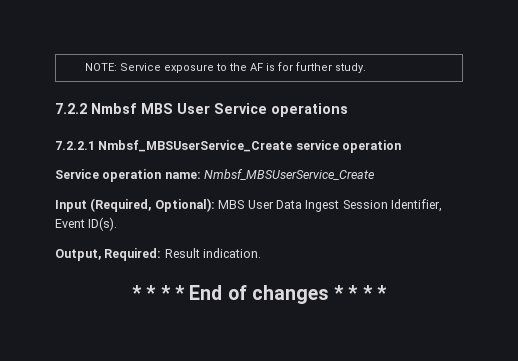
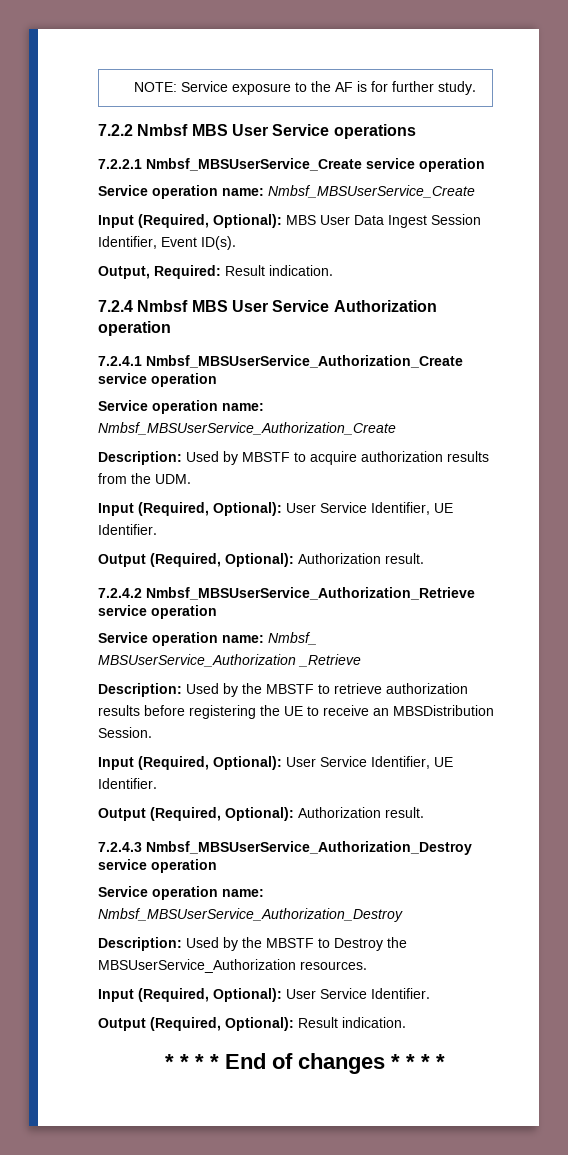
(262, 253) none -> [98,300,437,312] [98,321,171,336] [98,355,463,368] [98,373,217,387] [98,400,264,414] [98,422,396,435] [98,451,489,465] [98,473,191,484] [98,502,453,516] [98,524,157,535] [98,553,424,567] [98,587,475,600] [98,605,217,619] [98,632,317,646] [98,654,361,667] [98,683,468,697] [98,705,494,719] [98,727,152,738] [98,756,453,770] [98,778,157,789] [98,807,424,821] [98,841,472,855] [98,859,217,873] [98,886,264,900] [98,908,403,922] [98,937,407,951] [98,959,367,973] [98,988,430,1002] [98,1017,406,1031] // 7.2.4 Nmbsf MBS User Service Authorization operation // 7.2.4.1 Nmbsf_MBSUserService_Authorization_Create service operation // Service operation name: Nmbsf_MBSUserService_Authorization_Create // Description: Used by MBSTF to acquire authorization results from the UDM. // Input (Required, Optional): User Service Identifier, UE Identifier. // Output (Required, Optional): Authorization result. // 7.2.4.2 Nmbsf_MBSUserService_Authorization_Retrieve service operation // Service operation name: Nmbsf_ MBSUserService_Authorization _Retrieve // Description: Used by the MBSTF to retrieve authorization results before registering the UE to receive an MBSDistribution Session. // Input (Required, Optional): User Service Identifier, UE Identifier. // Output (Required, Optional): Authorization result. // 7.2.4.3 Nmbsf_MBSUserService_Authorization_Destroy service operation // Service operation name: Nmbsf_MBSUserService_Authorization_Destroy // Description: Used by the MBSTF to Destroy the MBSUserService_Authorization resources. // Input (Required, Optional): User Service Identifier. // Output (Required, Optional): Result indication.

